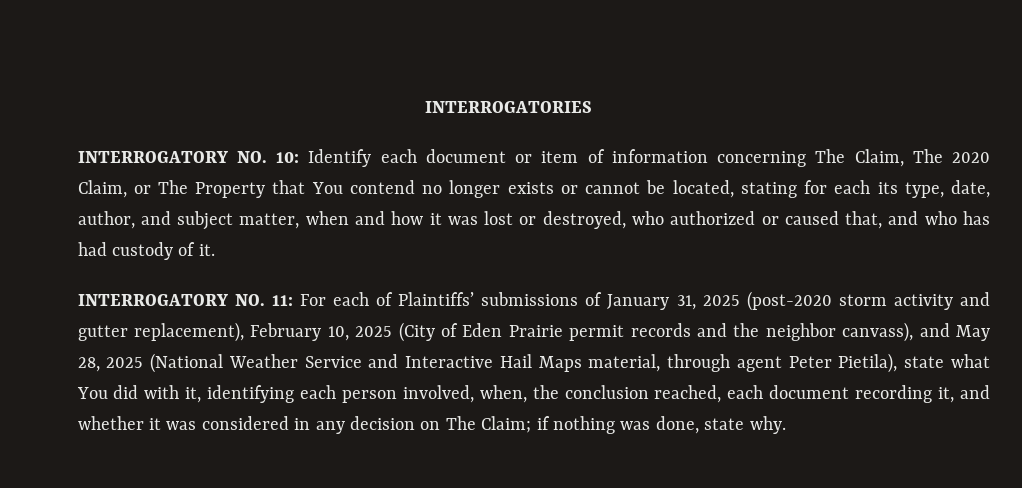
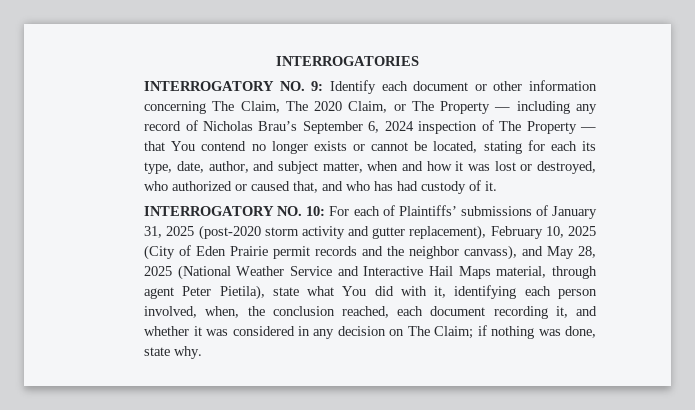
[276,152,300,163] 10: -> [311,81,324,91] 9:
[541,149,605,163] item of -> [493,81,523,91] other
(266, 190) none -> [494,101,597,114] [144,120,596,134] — including any record of Nicholas Brau’s September 6, 2024 inspection of The Property —
[271,295,293,306] 11: -> [306,206,326,216] 10:

